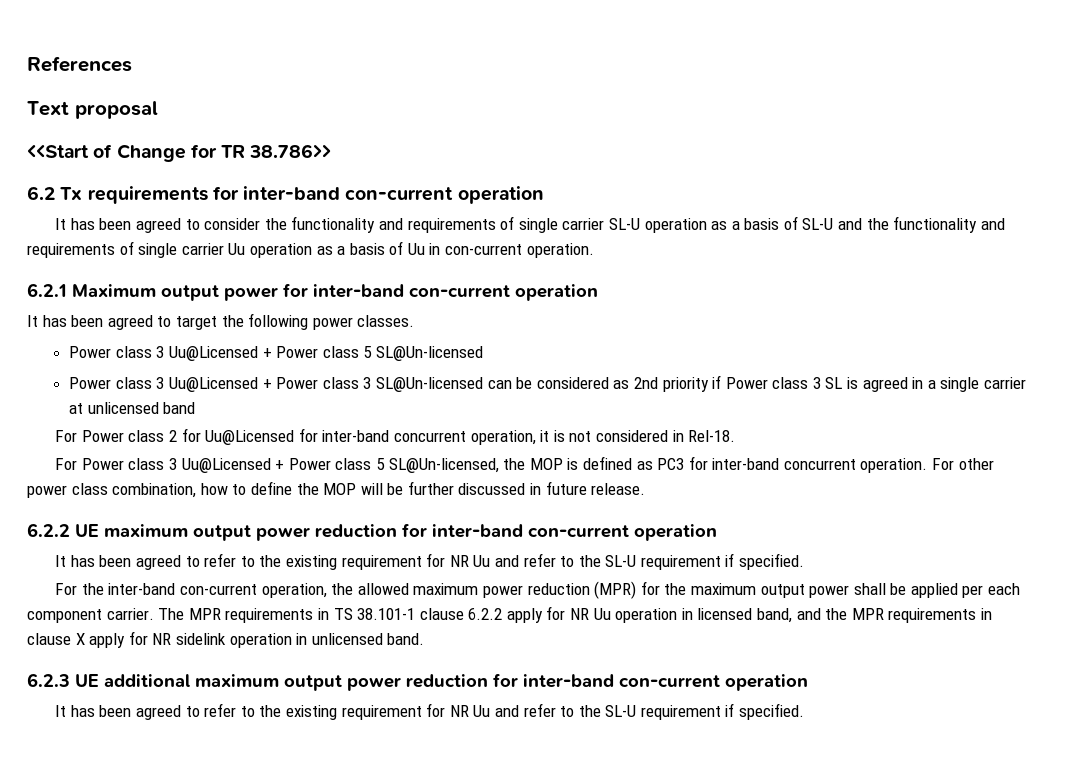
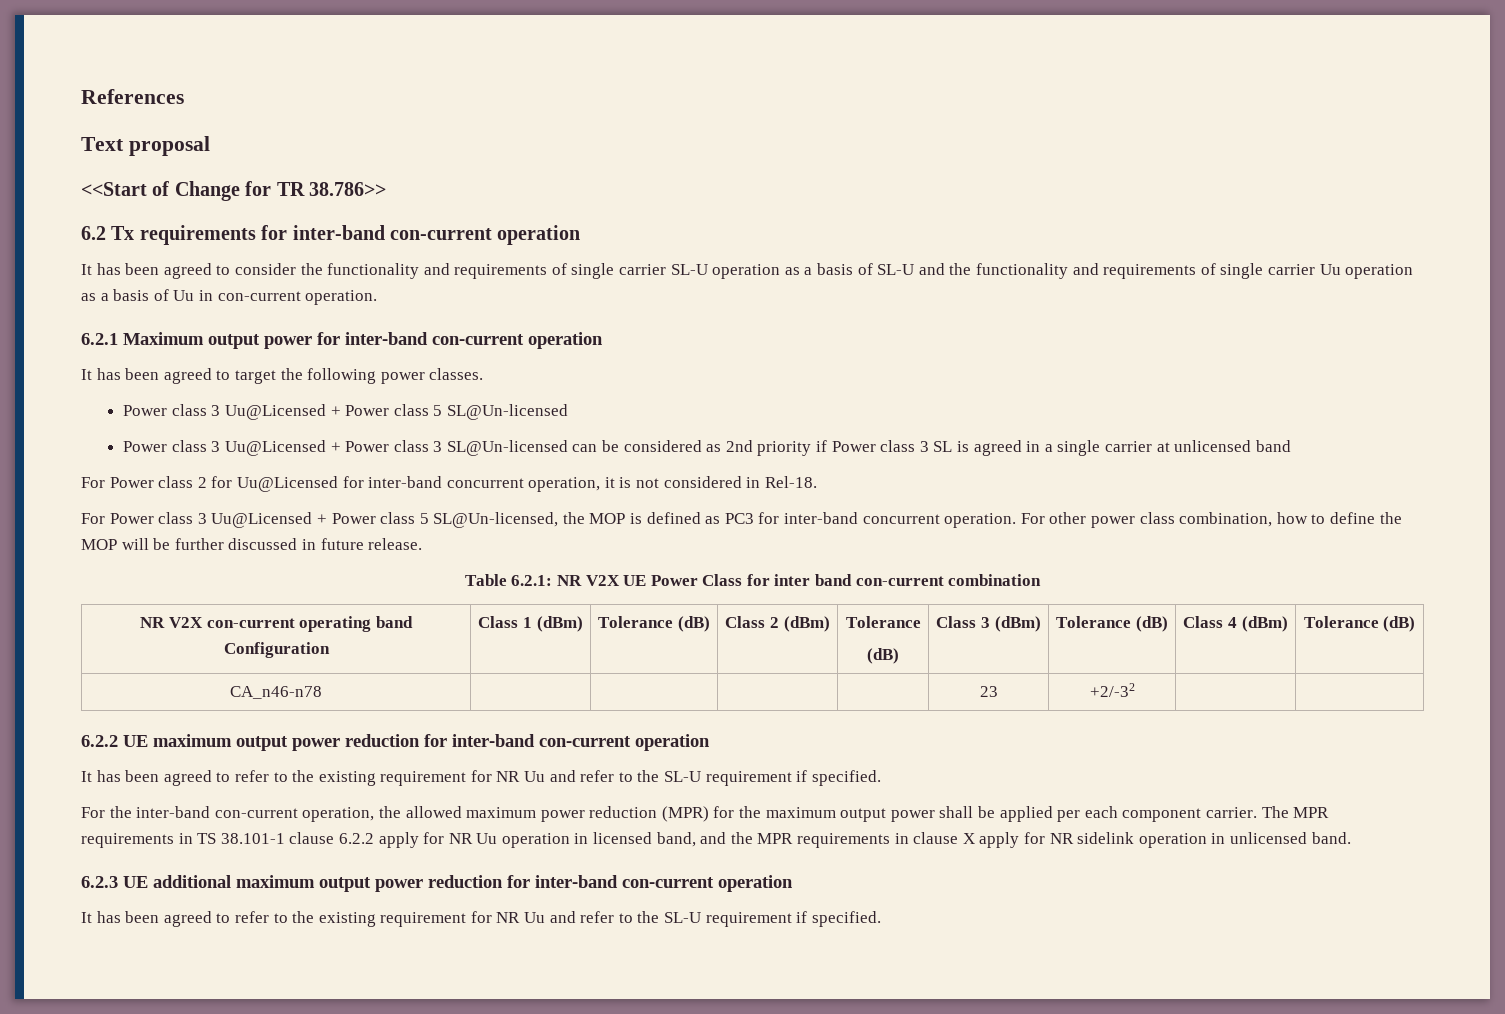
(646, 489) none -> [464,574,1042,586] [140,616,413,632] [223,642,330,658] [478,616,583,632] [598,616,710,632] [725,616,830,632] [845,616,921,628] [867,648,899,664] [936,616,1041,632] [1056,616,1168,632] [1183,616,1288,632] [1303,616,1416,632] [230,686,322,699] [979,686,998,697] [1089,683,1135,697] // Table 6.2.1: NR V2X UE Power Class for inter band con-current combination // NR V2X con-current operating band Configuration | Class 1 (dBm) | Tolerance (dB) | Class 2 (dBm) | Tolerance // (dB) | Class 3 (dBm) | Tolerance (dB) | Class 4 (dBm) | Tolerance (dB) // CA_n46-n78 | | | | | 23 | +2/-32 | |

